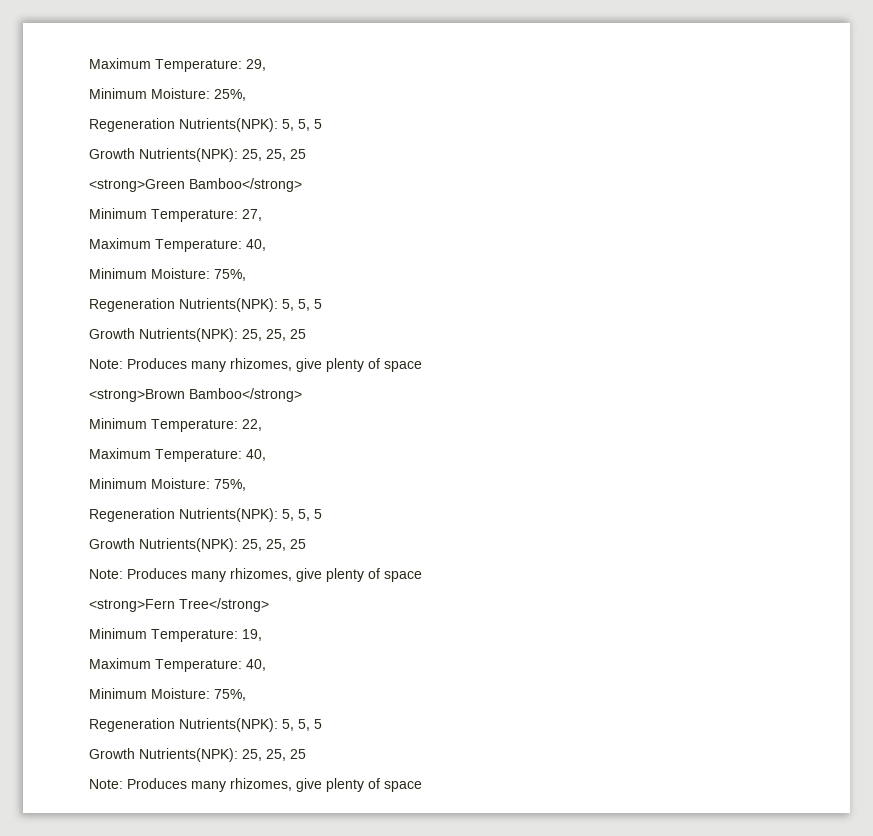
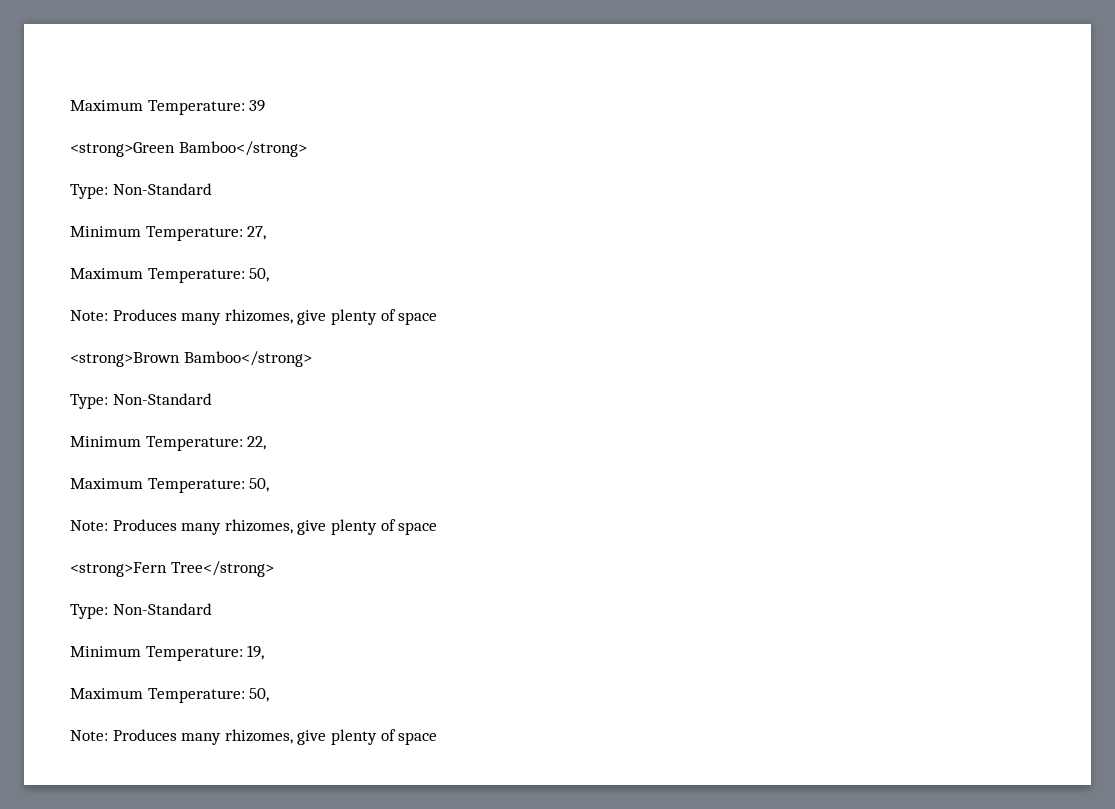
[89,58,266,72] [89,88,246,101] [89,118,322,132] [89,148,306,162] Maximum Temperature: 29, // Minimum Moisture: 25%, // Regeneration Nutrients(NPK): 5, 5, 5 // Growth Nutrients(NPK): 25, 25, 25 -> [70,100,266,115] Maximum Temperature: 39
(302, 185) none -> [70,183,212,199] // Type: Non-Standard
[246,239,266,251] [89,268,246,281] [89,298,322,312] [89,328,306,342] 40, // Minimum Moisture: 75%, // Regeneration Nutrients(NPK): 5, 5, 5 // Growth Nutrients(NPK): 25, 25, 25 -> [249,268,270,282] 50,
(302, 395) none -> [70,393,212,409] // Type: Non-Standard
[246,449,266,461] [89,478,246,491] [89,508,322,522] [89,538,306,552] 40, // Minimum Moisture: 75%, // Regeneration Nutrients(NPK): 5, 5, 5 // Growth Nutrients(NPK): 25, 25, 25 -> [249,478,270,492] 50,
(269, 605) none -> [70,603,212,619] // Type: Non-Standard
[246,659,266,671] [89,688,246,701] [89,718,322,732] [89,748,306,762] 40, // Minimum Moisture: 75%, // Regeneration Nutrients(NPK): 5, 5, 5 // Growth Nutrients(NPK): 25, 25, 25 -> [249,688,270,702] 50,

